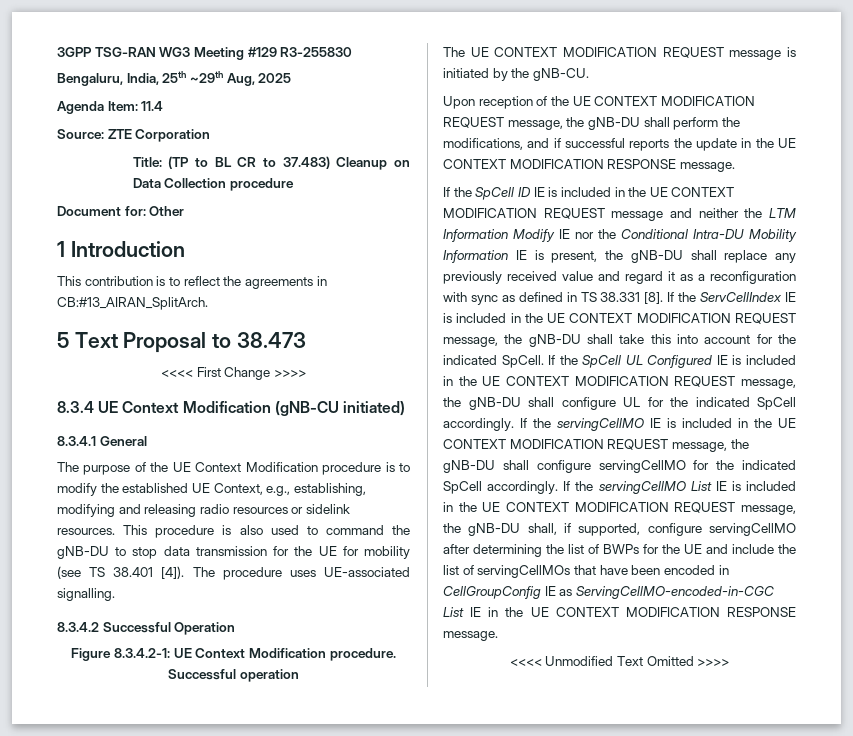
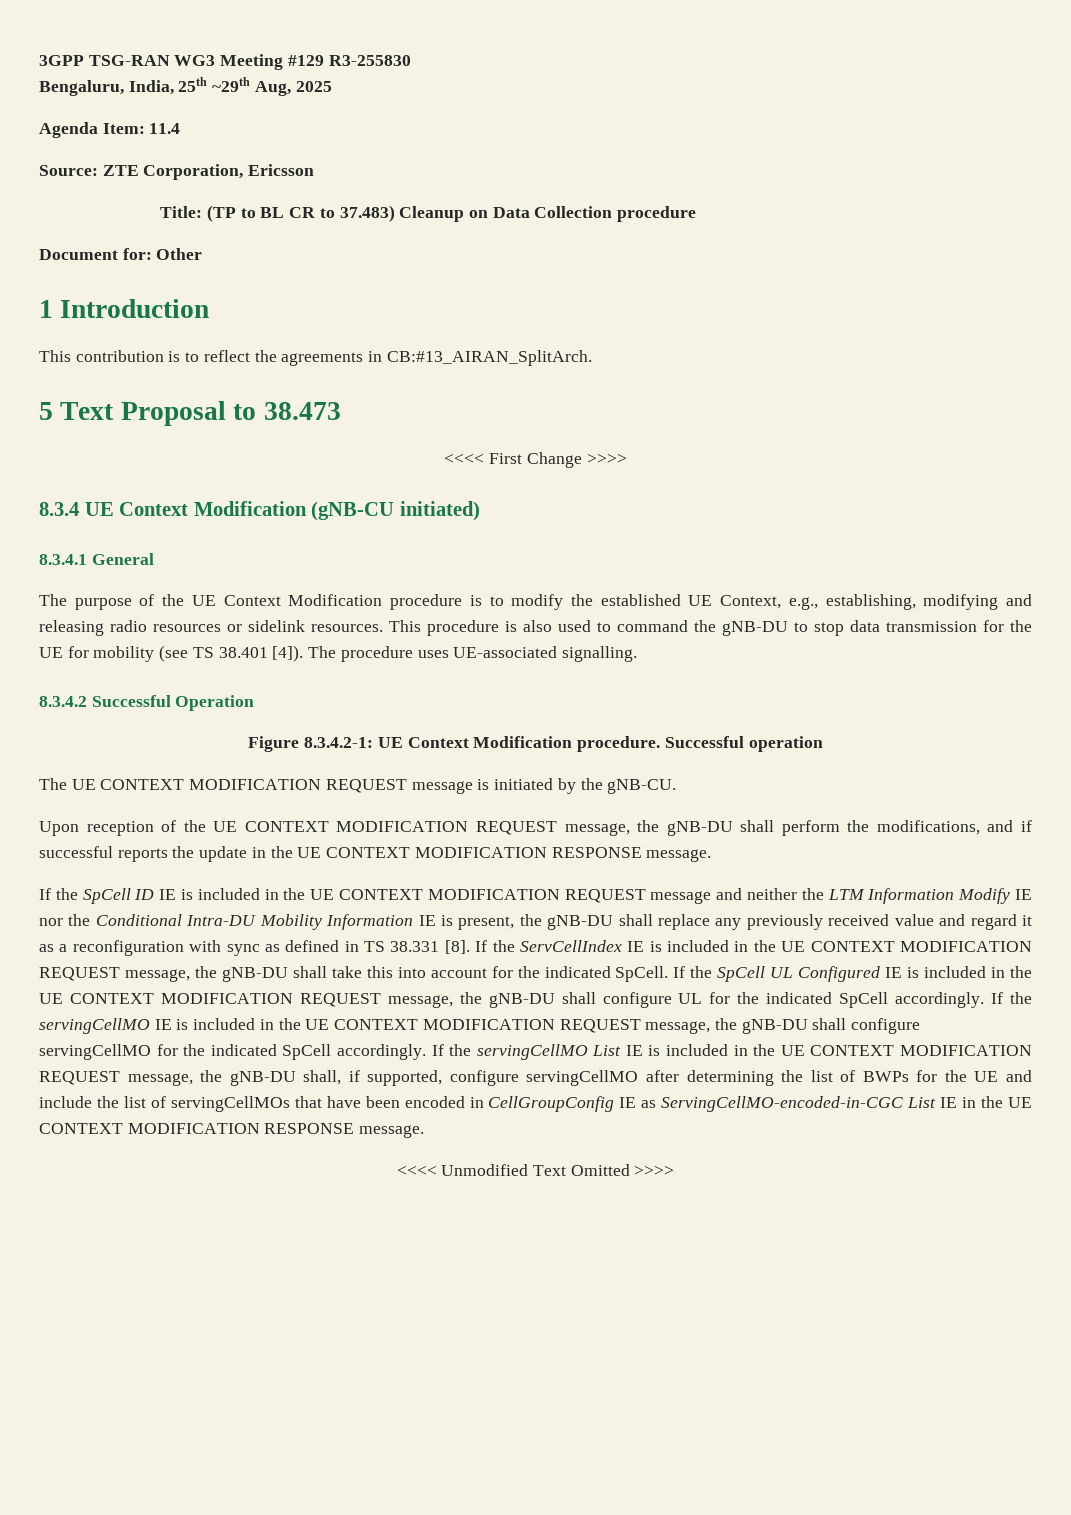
[135,129,211,142] Corporation -> [143,164,315,180] Corporation, Ericsson

